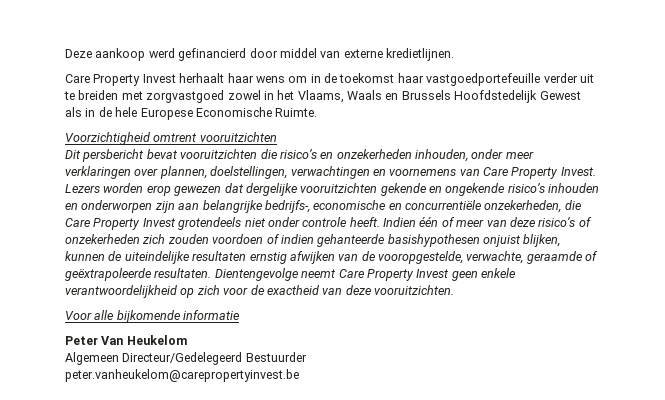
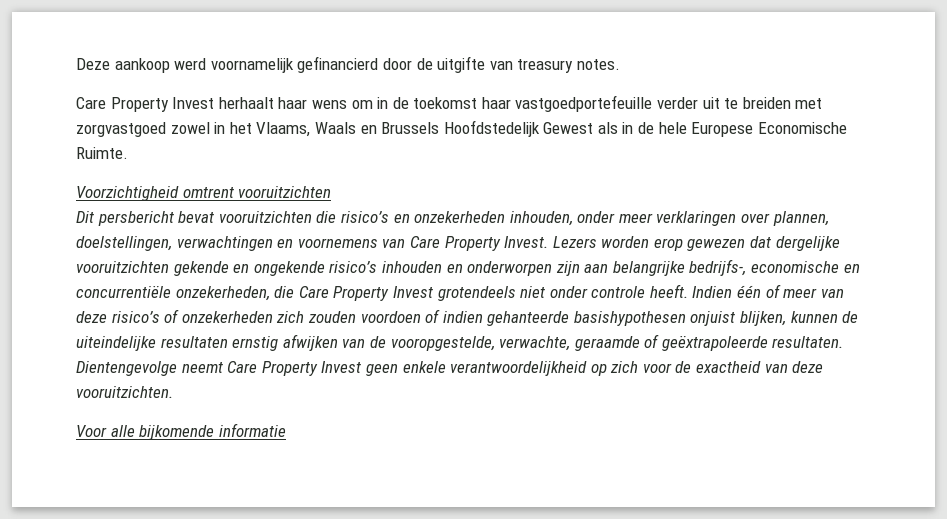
(175, 53) none -> [210,58,294,73] voornamelijk
[279,48,454,61] middel van externe kredietlijnen. -> [416,56,620,73] de uitgifte van treasury notes.
[65,335,187,345] [65,352,307,365] [65,369,299,382] // Peter Van Heukelom // Algemeen Directeur/Gedelegeerd Bestuurder // peter.vanheukelom@carepropertyinvest.be -> (286, 430) none

